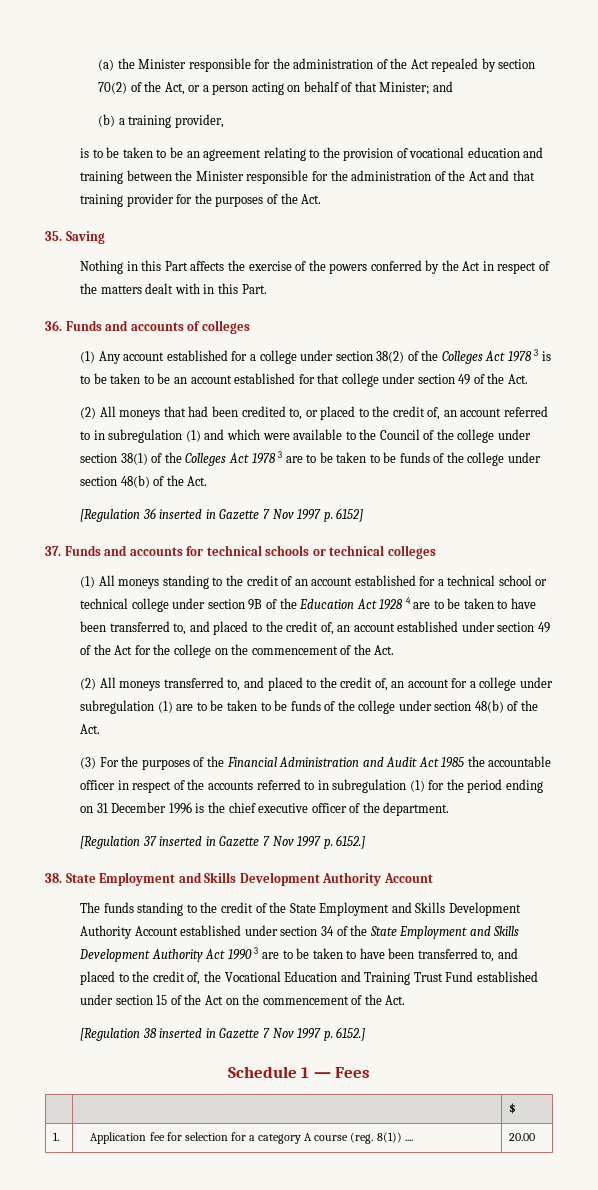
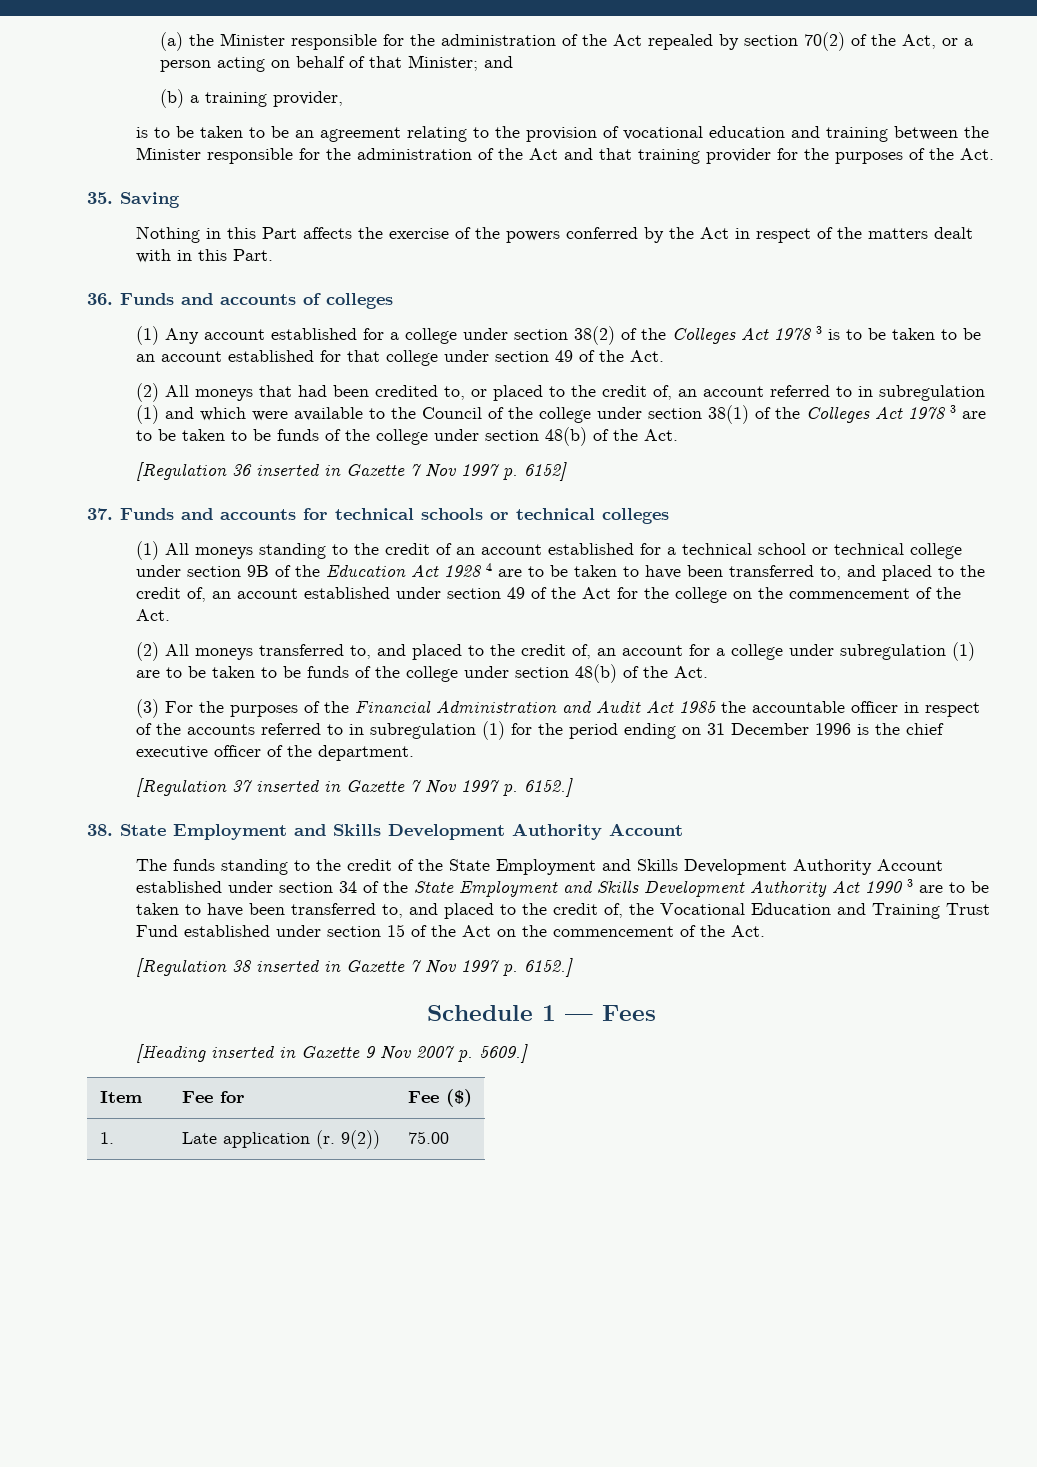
[508,1103,516,1114] [52,1132,59,1141] [90,1132,413,1144] [508,1133,535,1141] // | | $ // 1. | Application fee for selection for a category A course (reg. 8(1)) .... | 20.00 -> [135,1044,528,1063] [99,1091,142,1103] [182,1091,246,1103] [407,1089,472,1107] [99,1132,114,1144] [182,1130,381,1149] [407,1131,449,1144] // [Heading inserted in Gazette 9 Nov 2007 p. 5609.] // Item | Fee for | Fee ($) // 1. | Late application (r. 9(2)) | 75.00

